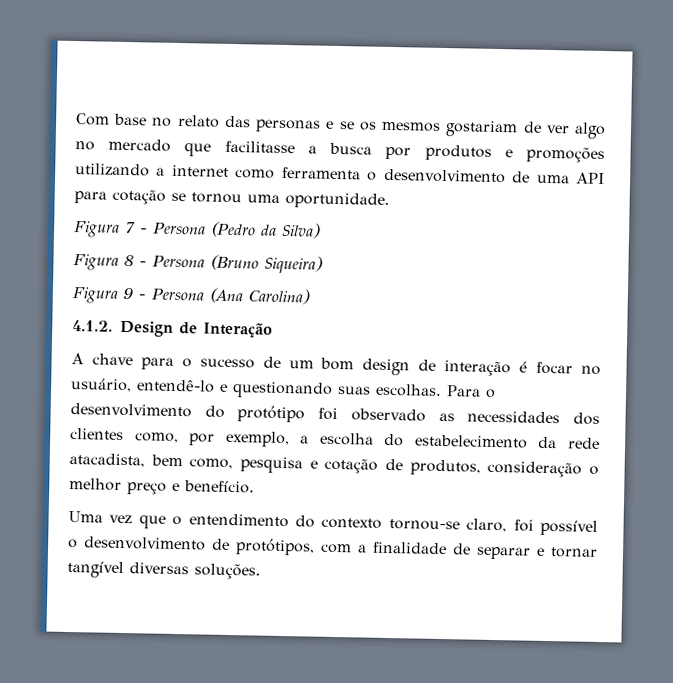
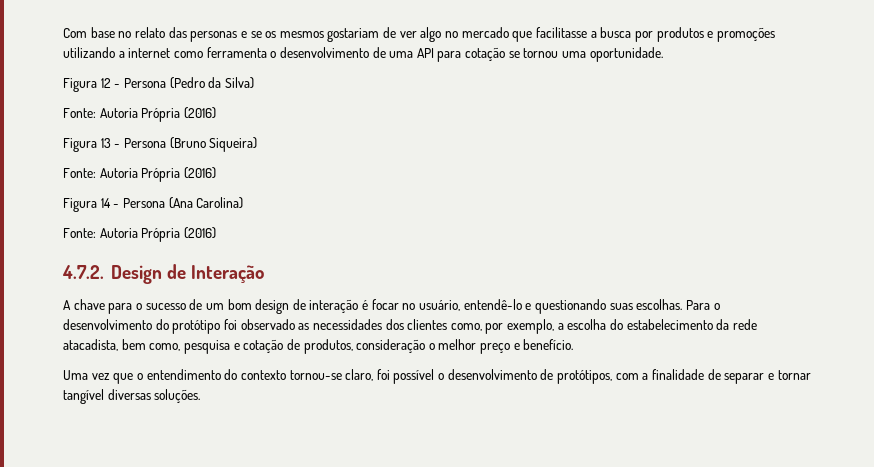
[125,221,136,234] 7 -> [100,78,111,88] 12
[73,254,134,271] // Figura 8 -> [63,107,216,122] [63,138,111,152] // Fonte: Autoria Própria (2016) // Figura 13
[72,287,133,304] // Figura 9 -> [63,167,216,182] [63,198,111,212] // Fonte: Autoria Própria (2016) // Figura 14
[72,320,113,332] 4.1.2. -> [63,227,216,242] [62,265,104,279] Fonte: Autoria Própria (2016) // 4.7.2.

